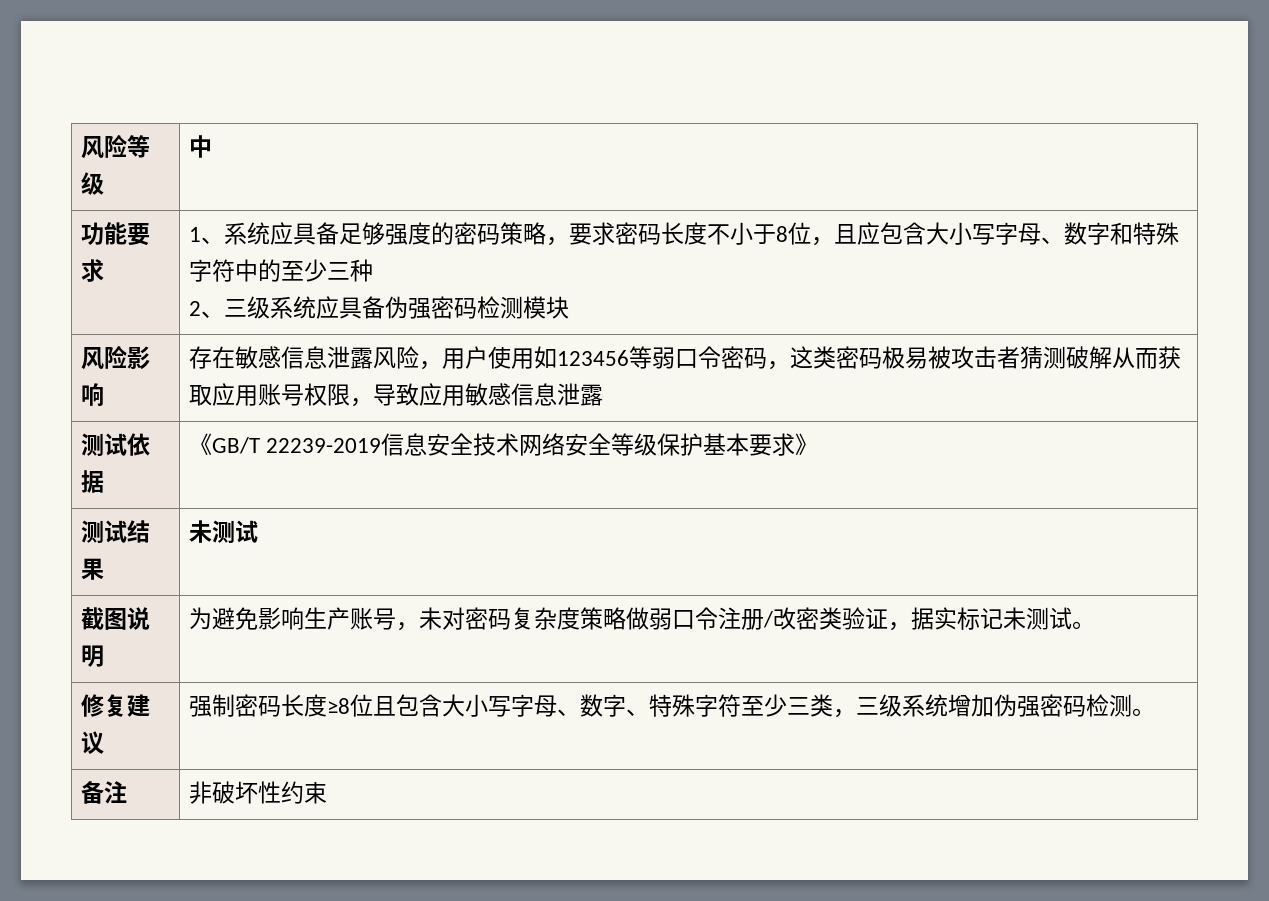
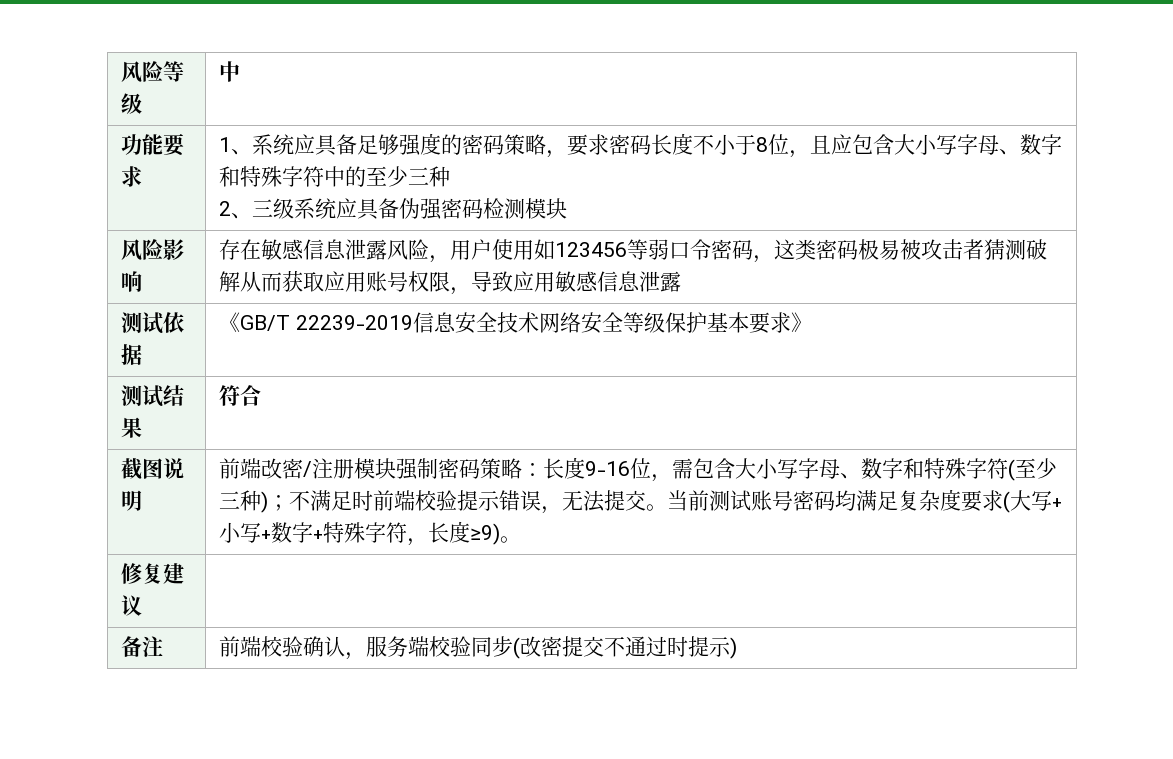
[188,520,258,543] 未测试 -> [219,385,262,406] 符合
[188,607,1095,631] [80,694,150,717] [80,731,104,755] [188,694,1155,718] 为避免影响生产账号，未对密码复杂度策略做弱口令注册/改密类验证，据实标记未测试。 // 修复建议 | 强制密码长度≥8位且包含大小写字母、数字、特殊字符至少三类，三级系统增加伪强密码检测。 -> [219,457,1058,482] [219,489,1063,514] [219,521,522,546] [121,563,185,584] [121,595,143,616] 前端改密/注册模块强制密码策略：长度9-16位，需包含大小写字母、数字和特殊字符(至少三种)；不满足时前端校验提示错误，无法提交。当前测试账号密码均满足复杂度要求(大写+小写+数字+特殊字符，长度≥9)。 // 修复建议 |
[188,781,327,804] 非破坏性约束 -> [219,636,738,660] 前端校验确认，服务端校验同步(改密提交不通过时提示)

